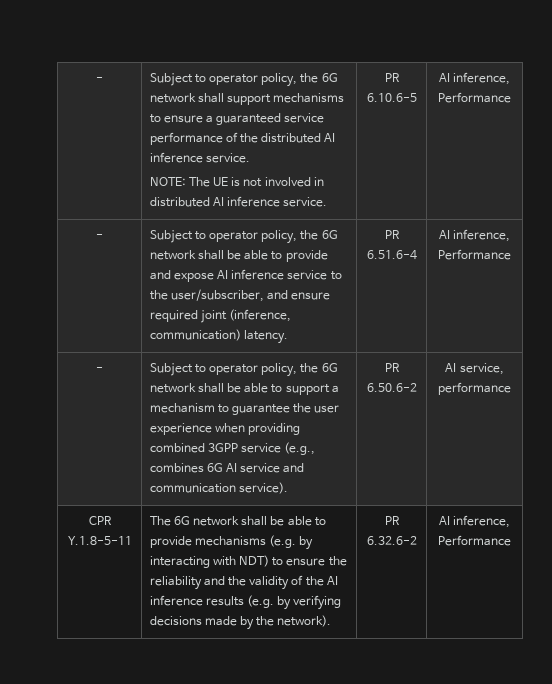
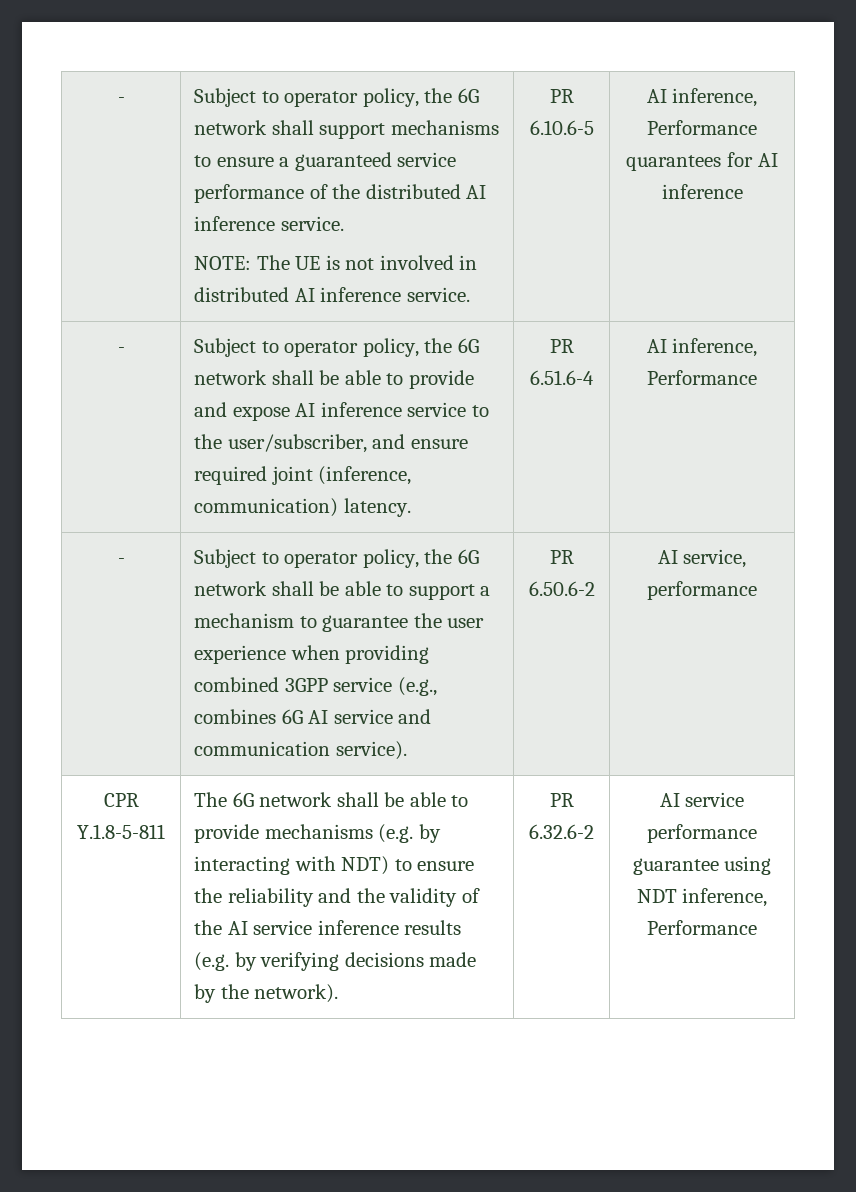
(511, 97) none -> [626,152,778,171] [661,184,743,199] quarantees for AI inference
[67,536,132,545] Y.1.8-5-11 -> [77,824,165,839] Y.1.8-5-811
(338, 580) none -> [253,920,313,935] service
(450, 520) none -> [685,792,745,807] [647,824,757,843] [632,856,772,875] [636,889,677,903] service performance guarantee using NDT

